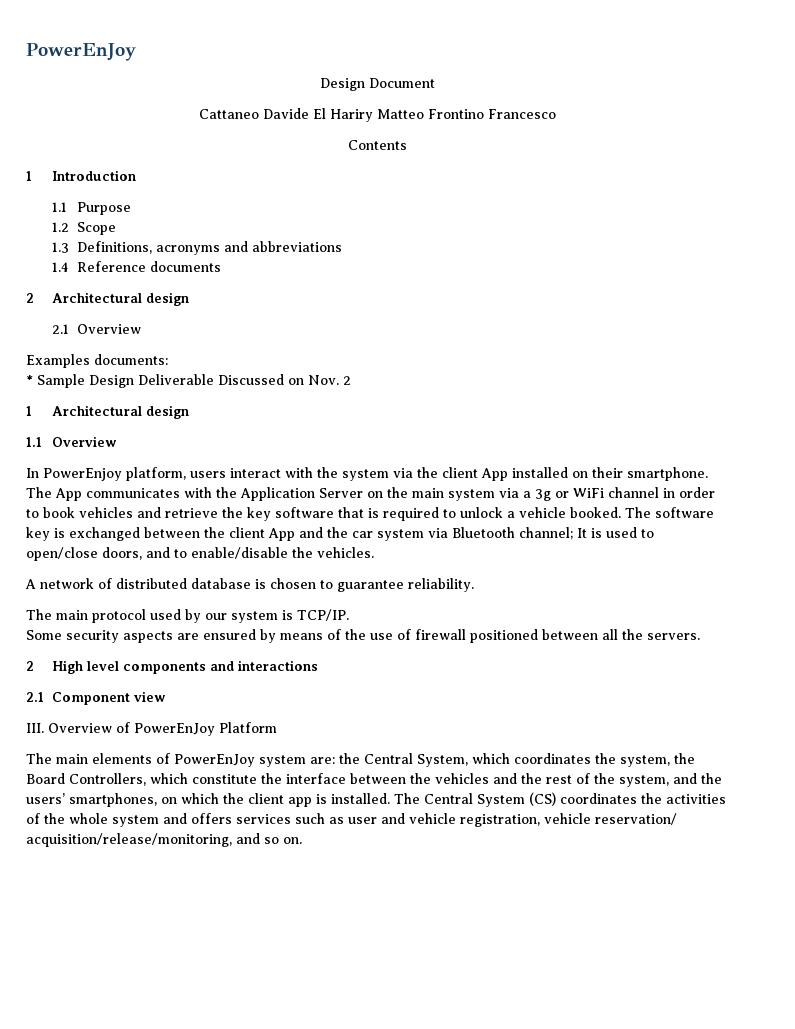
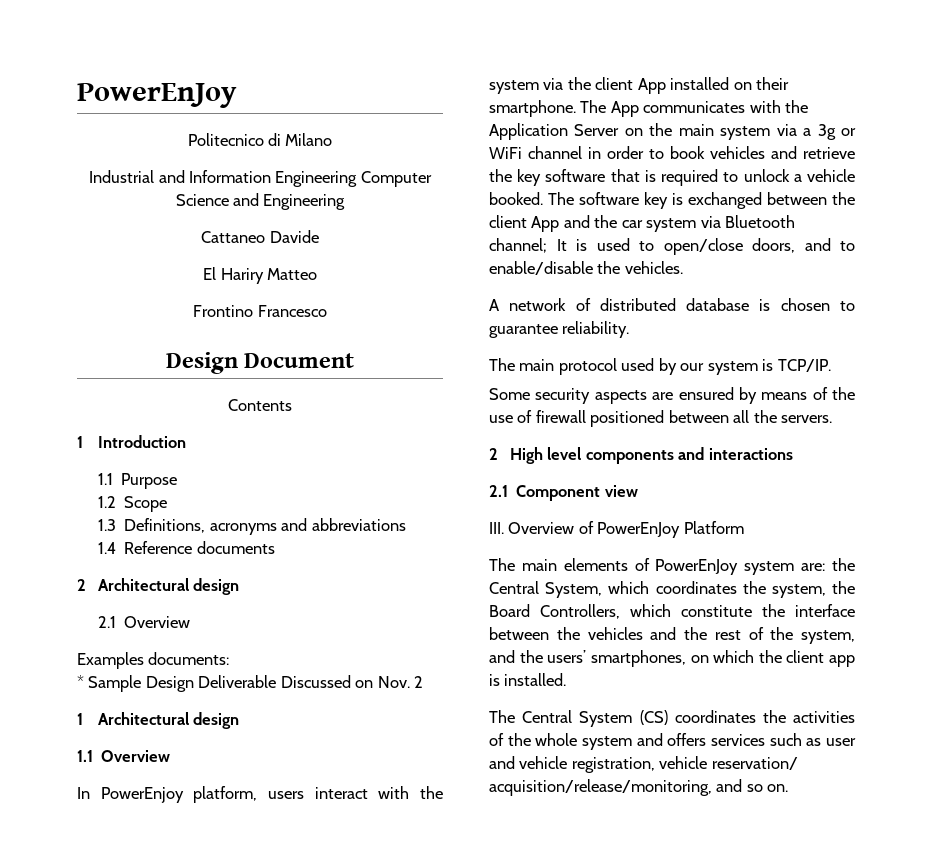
[319,78,435,91] [198,108,556,122] Design Document // Cattaneo Davide El Hariry Matteo Frontino Francesco -> [187,133,333,146] [89,170,432,187] [175,193,346,210] [201,230,319,243] [203,267,317,284] [193,305,327,317] [165,352,355,374] Politecnico di Milano // Industrial and Information Engineering Computer Science and Engineering // Cattaneo Davide // El Hariry Matteo // Frontino Francesco // Design Document
(390, 798) none -> (567, 679) //

